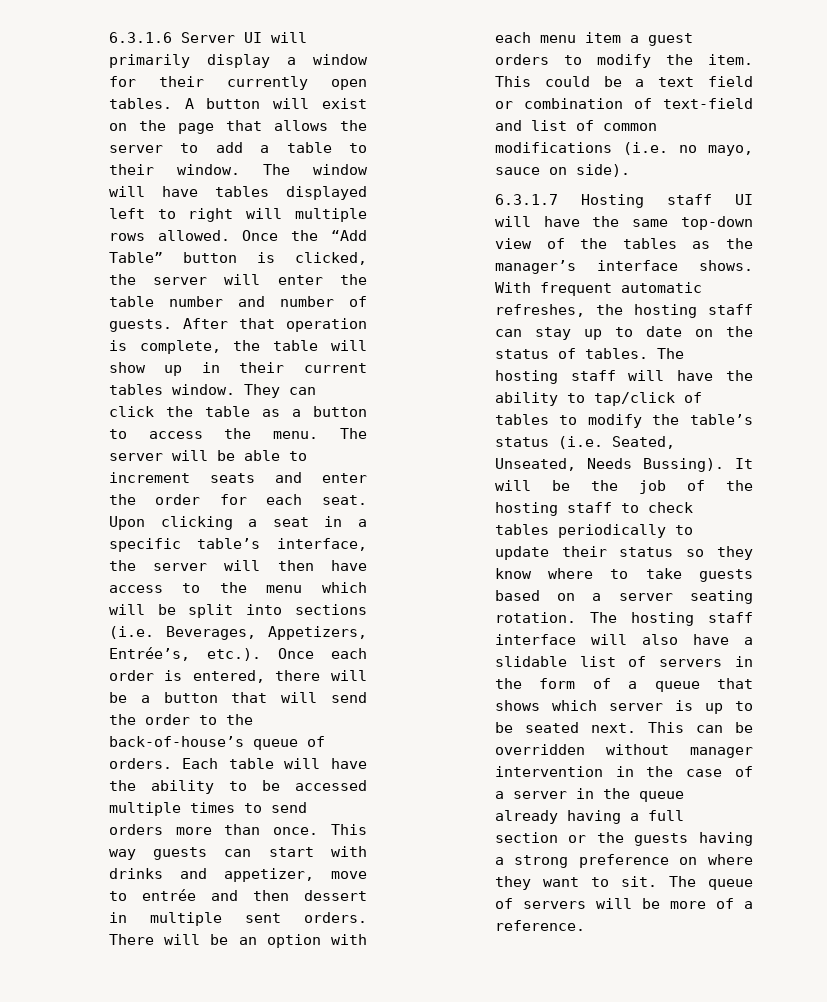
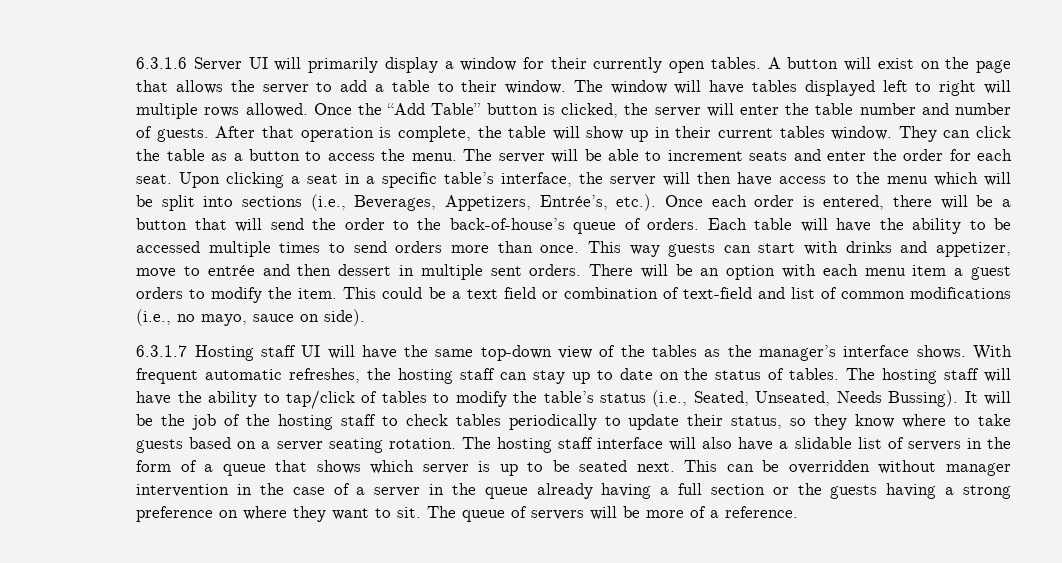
[108,626,154,639] (i.e. -> [310,194,346,211] (i.e.,
[622,142,668,155] (i.e. -> [136,309,172,326] (i.e.,
[557,436,603,449] (i.e. -> [652,390,688,407] (i.e.,
[619,547,674,557] status -> [731,416,783,429] status,

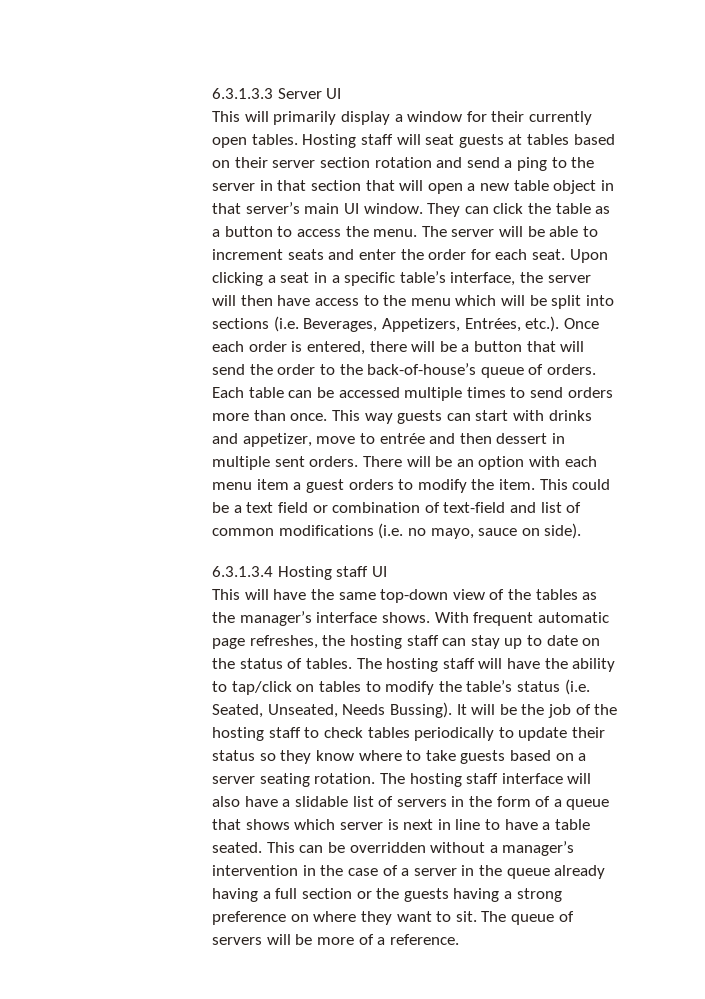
[136,57,188,69] 6.3.1.6 -> [212,88,274,99] 6.3.1.3.3
(268, 63) none -> [212,111,241,122] // This
[767,57,1011,73] [136,80,1012,96] [136,103,1011,119] [136,126,825,142] A button will exist on the page that allows the server to add a table to their window. The window will have tables displayed left to right will multiple rows allowed. Once the “Add Table” button is clicked, the server will enter the table number and number of guests. After that operation is complete, the table will show up in their current tables -> [302,134,615,148] [212,157,595,171] [212,180,614,194] [212,202,360,214] Hosting staff will seat guests at tables based on their server section rotation and send a ping to the server in that section that will open a new table object in that server’s main UI
[310,194,346,211] (i.e., -> [273,316,299,332] (i.e.
[539,195,608,210] Entrée’s, -> [464,318,521,332] Entrées,
[800,218,986,234] will have the ability to -> [288,390,313,398] can
[136,309,172,326] (i.e., -> [378,523,404,539] (i.e.
[136,345,188,357] 6.3.1.7 -> [212,566,274,577] 6.3.1.3.4
(321, 351) none -> [212,589,241,600] // This
(283, 374) none -> [212,638,246,649] page
[361,391,378,403] of -> [296,684,315,692] on
[652,390,688,407] (i.e., -> [564,679,590,695] (i.e.
[731,416,783,429] status, -> [212,750,256,761] status
[499,460,675,476] up to be seated next. -> [403,819,590,830] [212,842,263,853] next in line to have a table seated.
[946,463,1012,476] manager -> [489,841,575,856] a manager’s

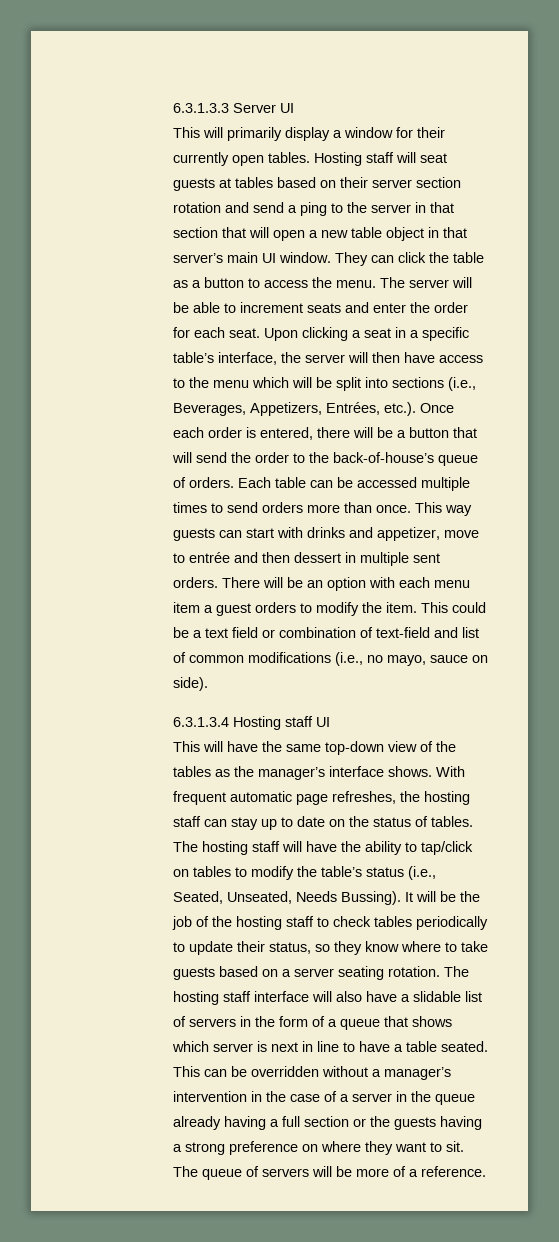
[273,316,299,332] (i.e. -> [448,377,477,391] (i.e.,
[378,523,404,539] (i.e. -> [335,652,364,666] (i.e.,
[564,679,590,695] (i.e. -> [408,866,437,880] (i.e.,
[212,750,256,761] status -> [269,942,312,954] status,

